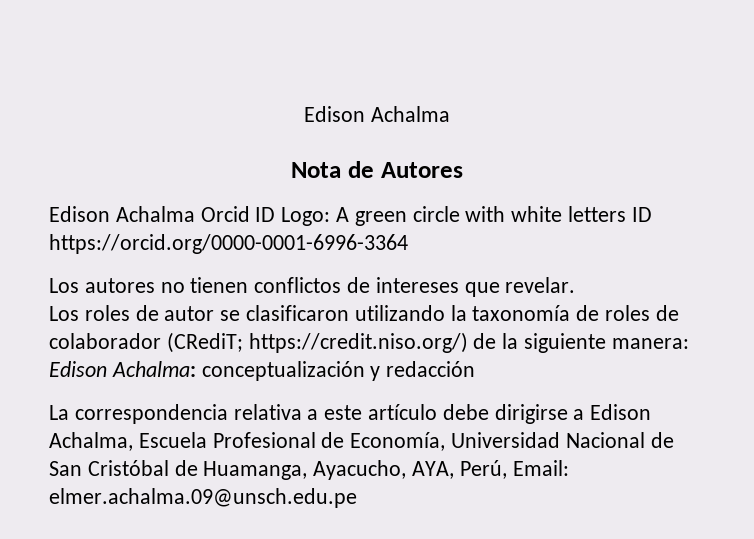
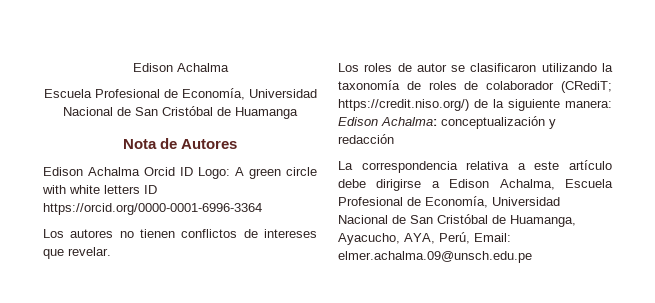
[304,106,450,122] Edison Achalma -> [132,63,229,72] [43,88,317,100] [63,106,298,119] Edison Achalma // Escuela Profesional de Economía, Universidad Nacional de San Cristóbal de Huamanga

